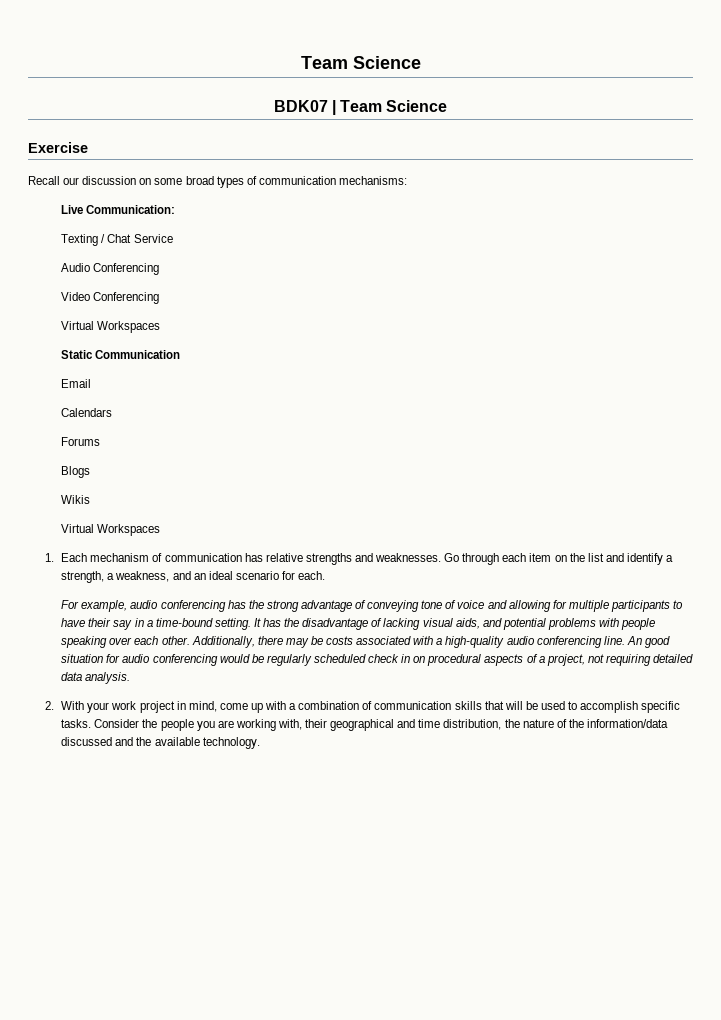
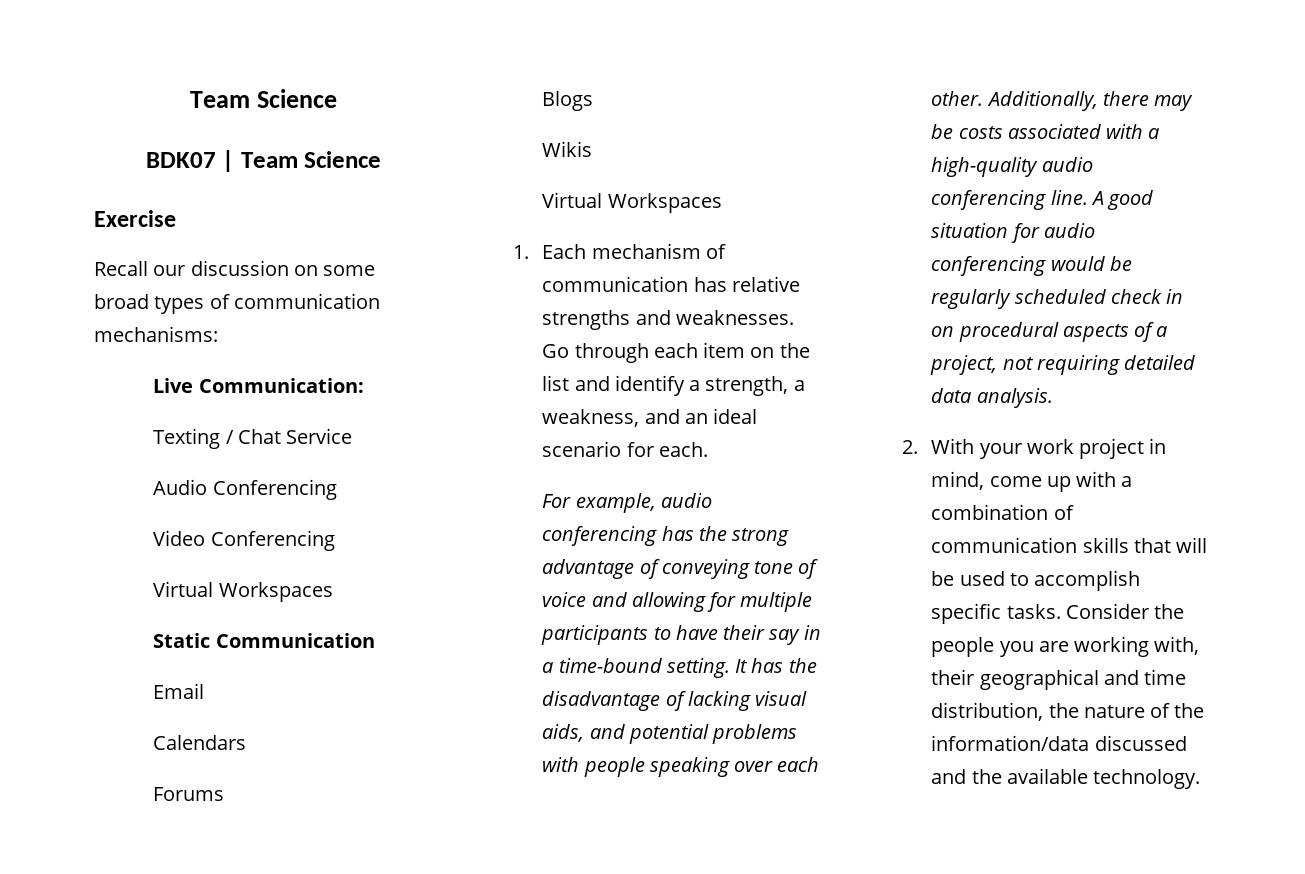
[626,636,642,645] An -> [1090,191,1104,205] A

